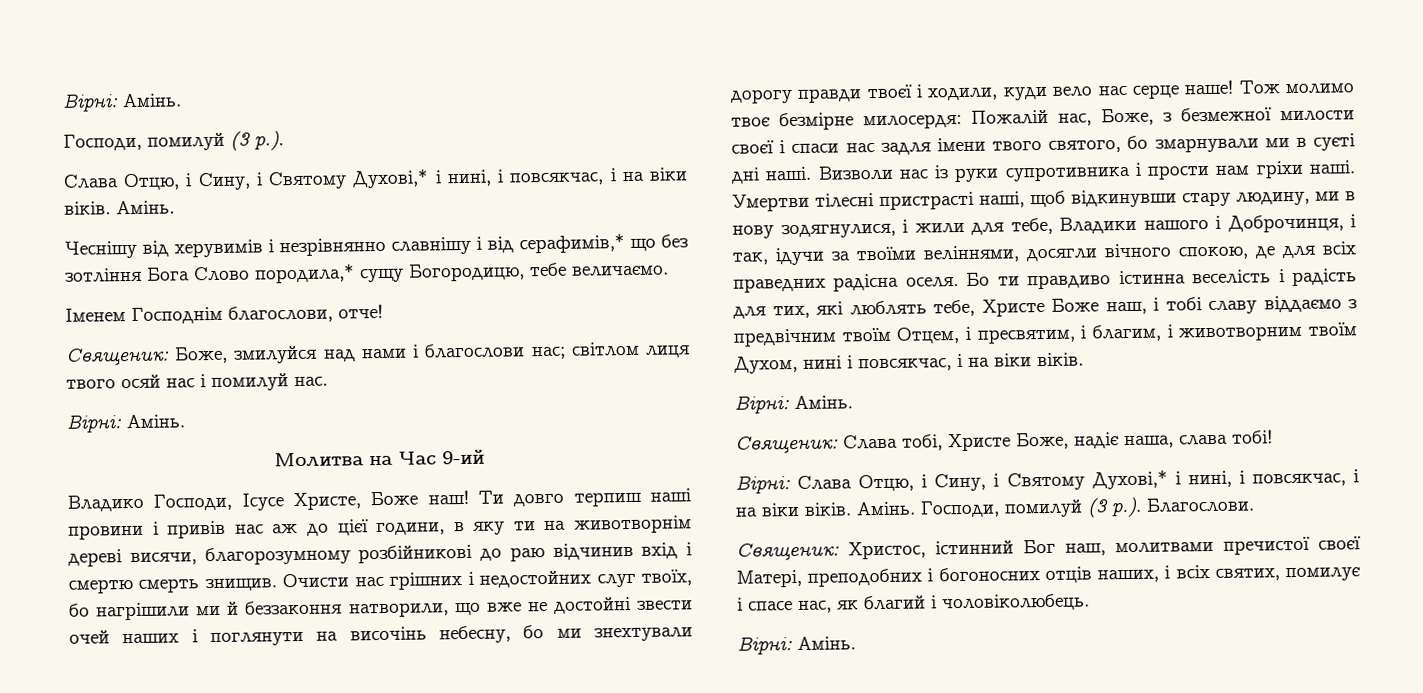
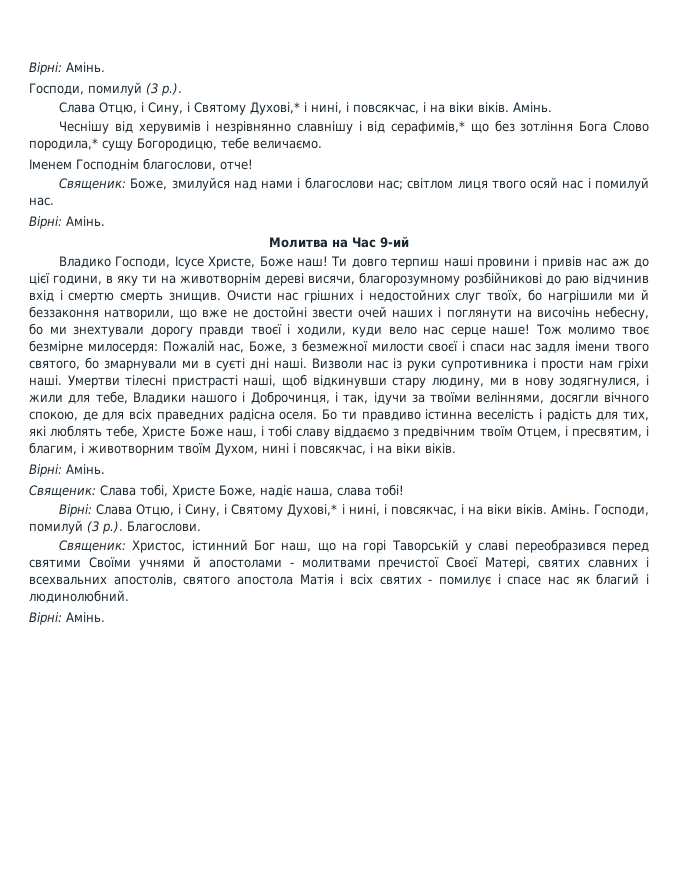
[1115,536,1361,555] [736,565,1280,588] молитвами пречистої своєї Матері, преподобних і богоносних отців наших, і всіх святих, -> [317,539,649,553] [29,556,649,570] [29,574,433,586] що на горі Таворській у славі переобразився перед святими Своїми учнями й апостолами - молитвами пречистої Своєї Матері, святих славних і всехвальних апостолів, святого апостола Матія і всіх святих -
[798,600,832,613] нас, -> [548,576,570,585] нас
[942,593,1090,612] чоловіколюбець. -> [29,590,129,603] людинолюбний.

